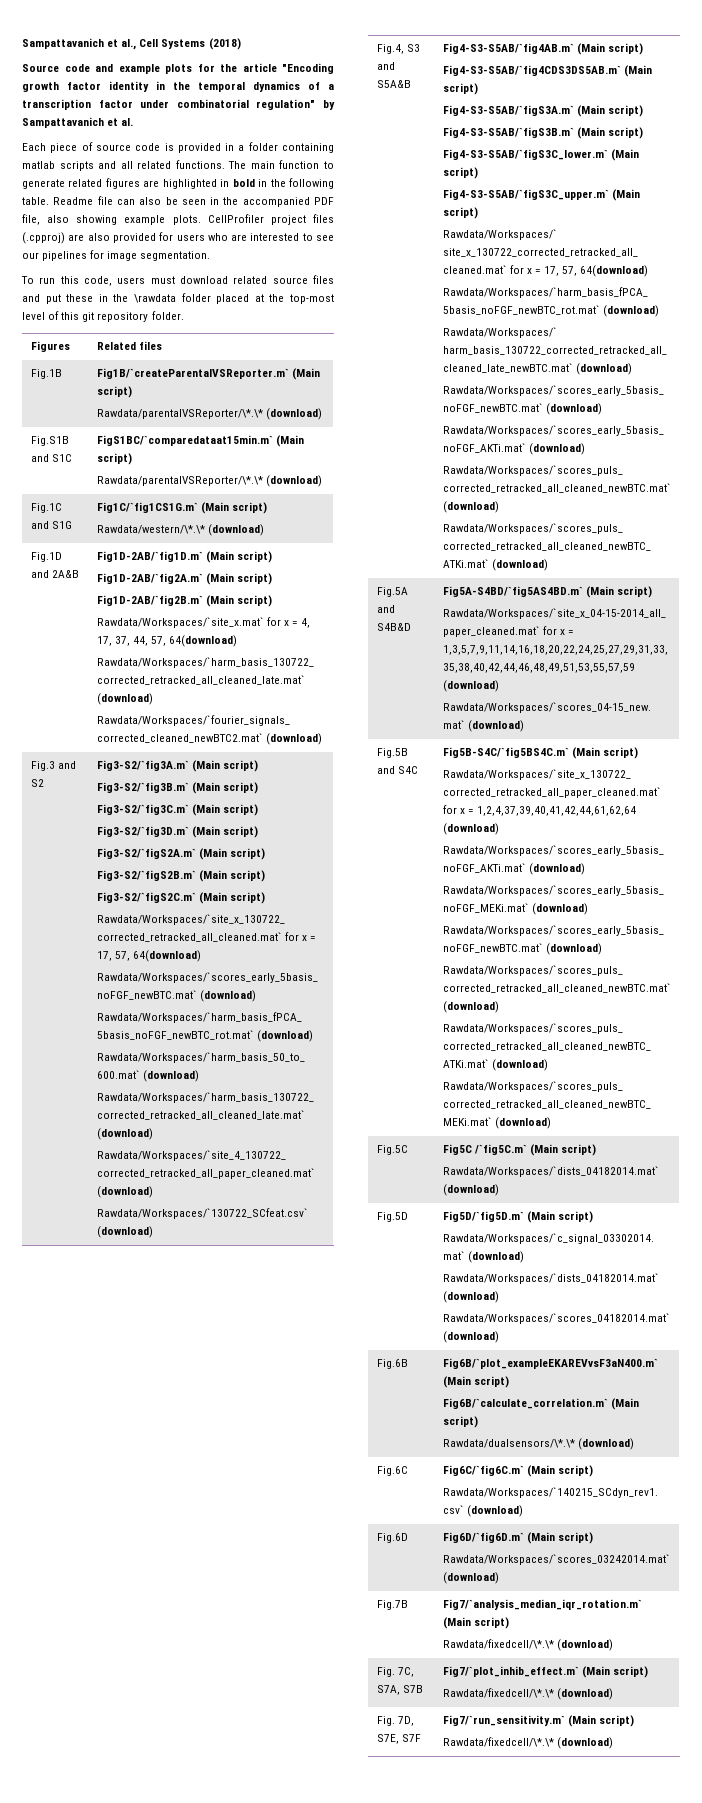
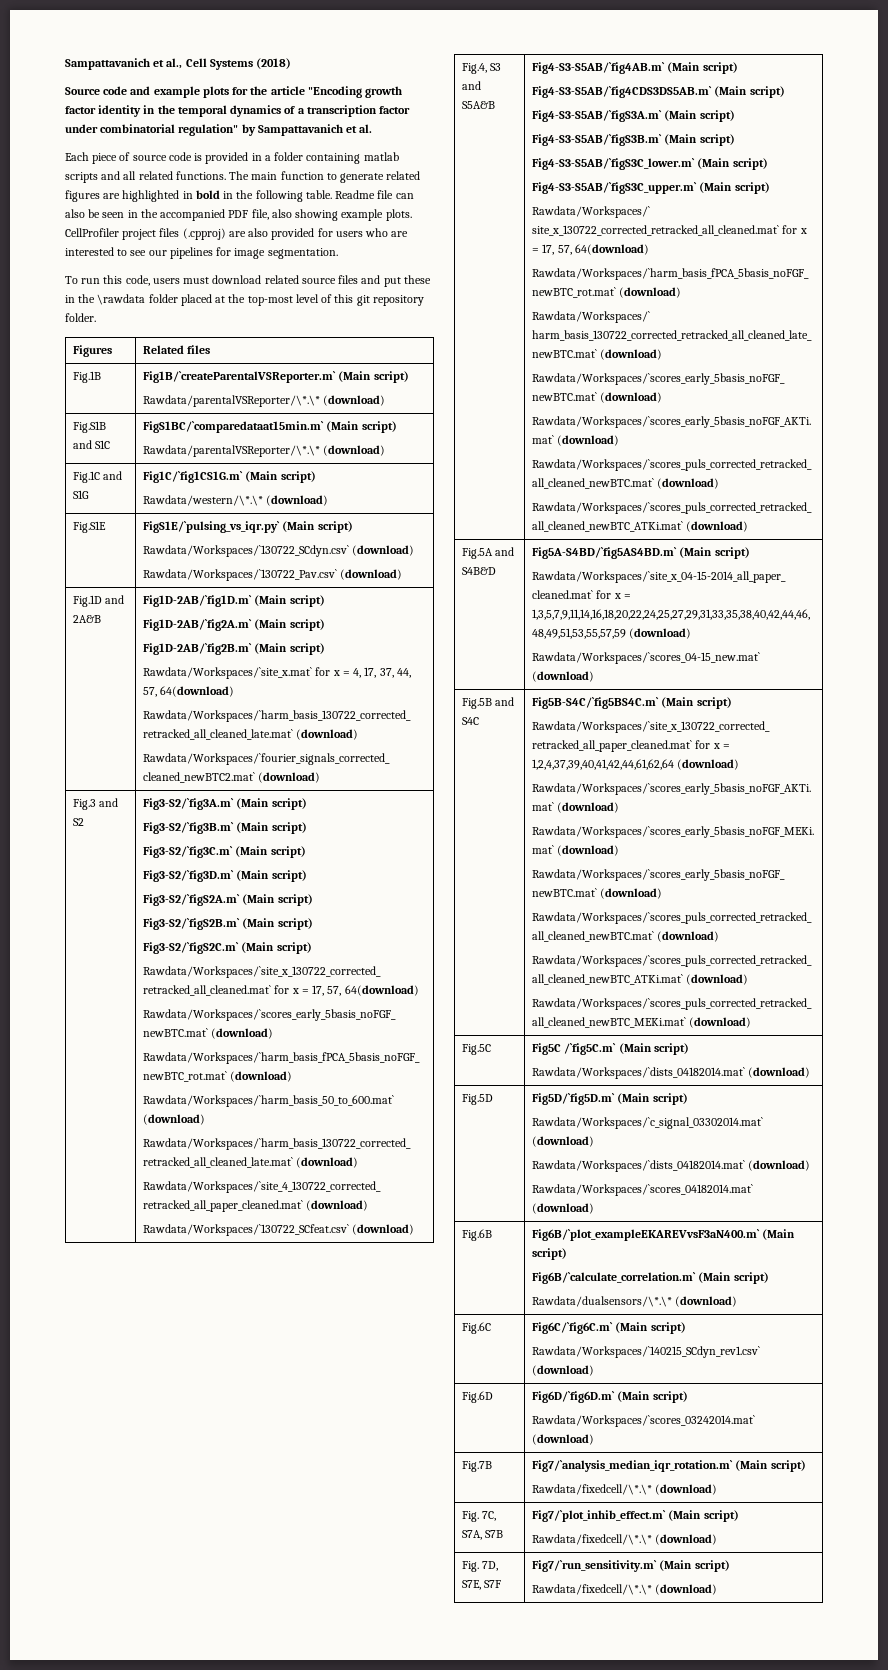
(264, 530) none -> [73,521,107,533] [143,521,353,533] [143,545,415,557] [143,569,403,581] // Fig.S1E | FigS1E/`pulsing_vs_iqr.py` (Main script) // Rawdata/Workspaces/`130722_SCdyn.csv` (download) // Rawdata/Workspaces/`130722_Pav.csv` (download)

